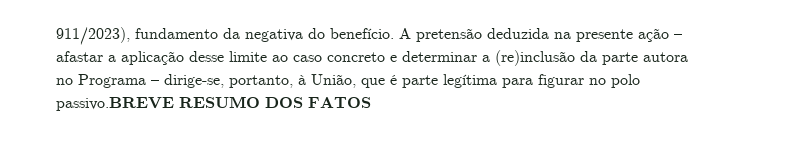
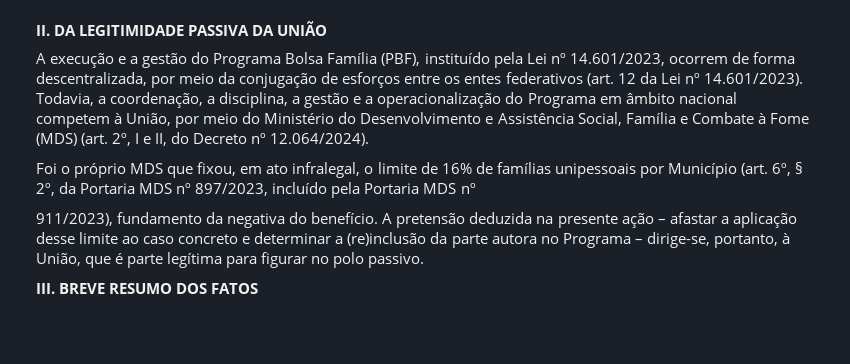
(56, 36) none -> [36,21,328,36] [36,52,795,68] [36,72,803,88] [36,92,737,108] [36,112,809,128] [36,132,370,146] [36,162,803,178] [36,182,476,198] II. DA LEGITIMIDADE PASSIVA DA UNIÃO // A execução e a gestão do Programa Bolsa Família (PBF), instituído pela Lei nº 14.601/2023, ocorrem de forma descentralizada, por meio da conjugação de esforços entre os entes federativos (art. 12 da Lei nº 14.601/2023). Todavia, a coordenação, a disciplina, a gestão e a operacionalização do Programa em âmbito nacional competem à União, por meio do Ministério do Desenvolvimento e Assistência Social, Família e Combate à Fome (MDS) (art. 2º, I e II, do Decreto nº 12.064/2024). // Foi o próprio MDS que fixou, em ato infralegal, o limite de 16% de famílias unipessoais por Município (art. 6º, § 2º, da Portaria MDS nº 897/2023, incluído pela Portaria MDS nº //
[56,97,174,111] passivo.BREVE -> [368,253,425,268] [36,283,106,294] passivo. // III. BREVE

